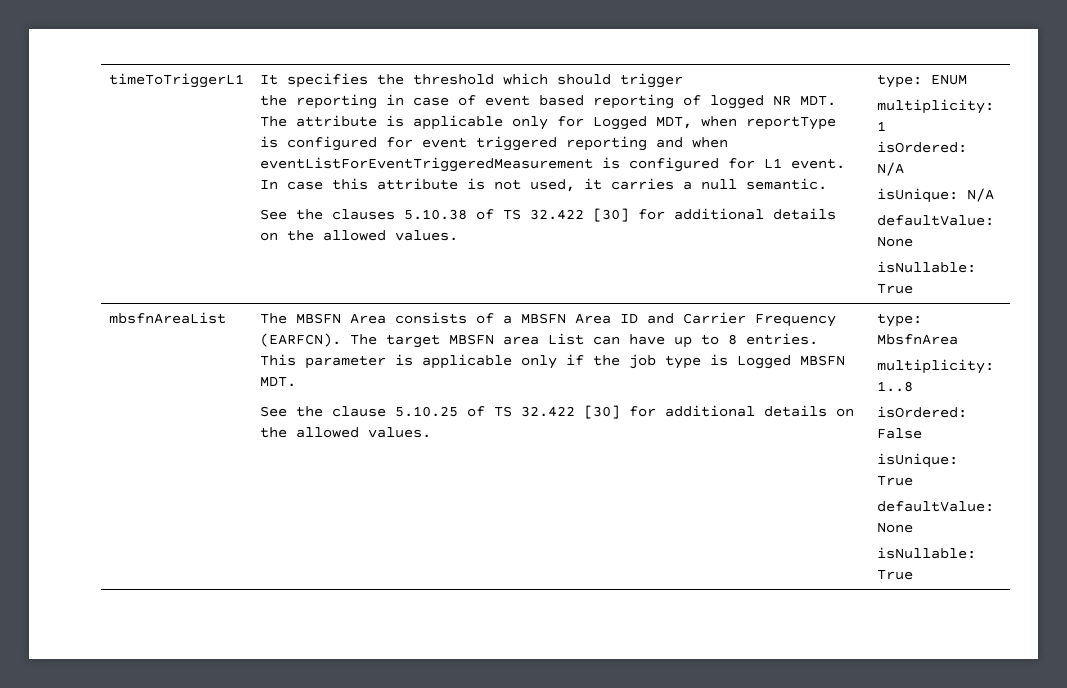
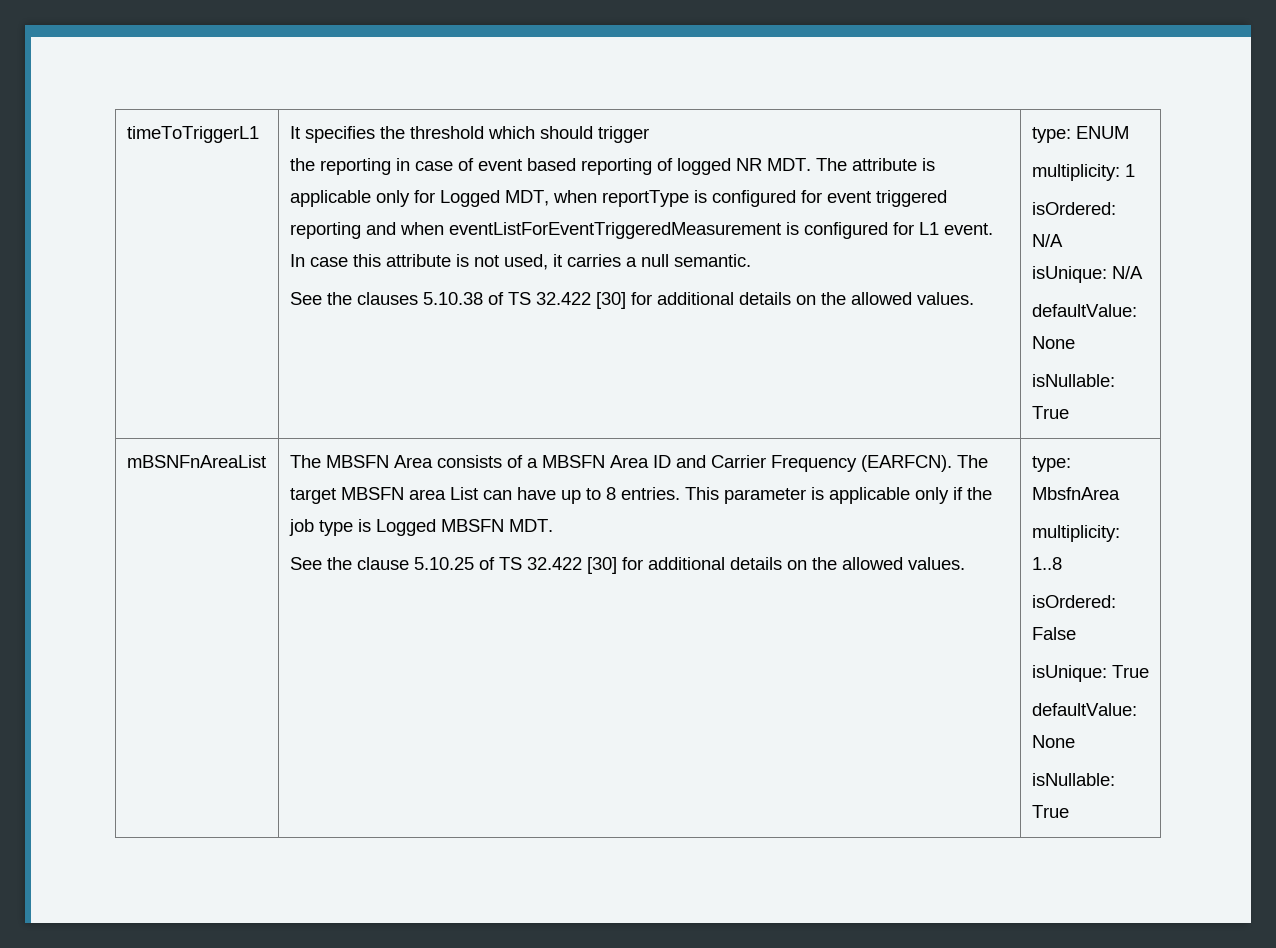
[108,312,226,324] mbsfnAreaList -> [126,455,266,468] mBSNFnAreaList

